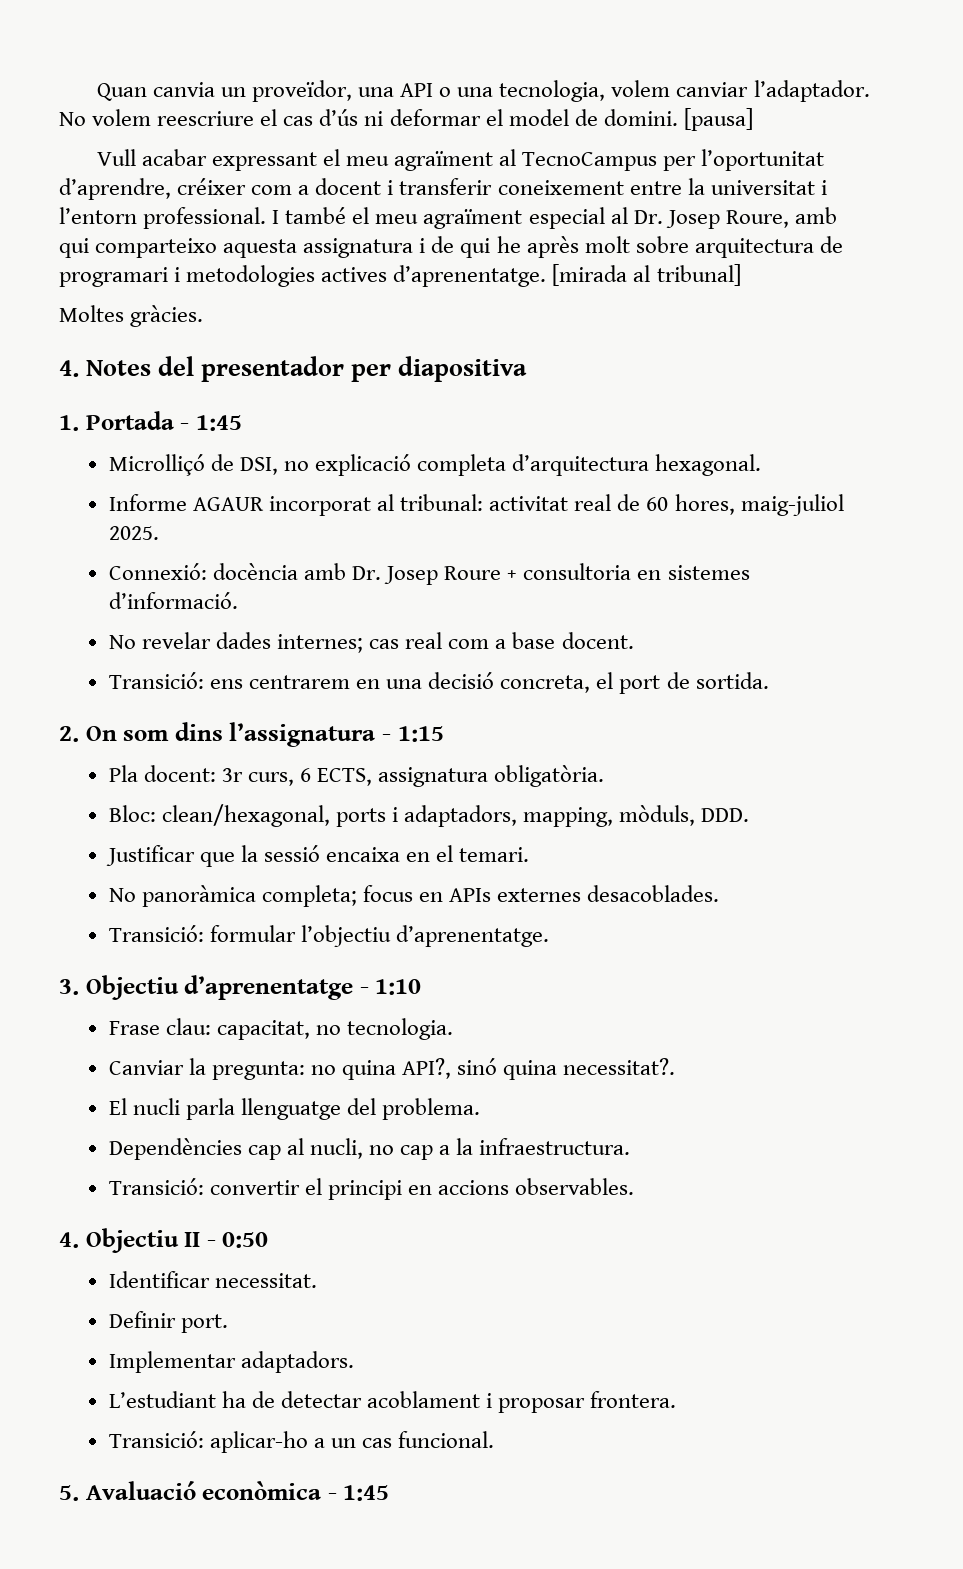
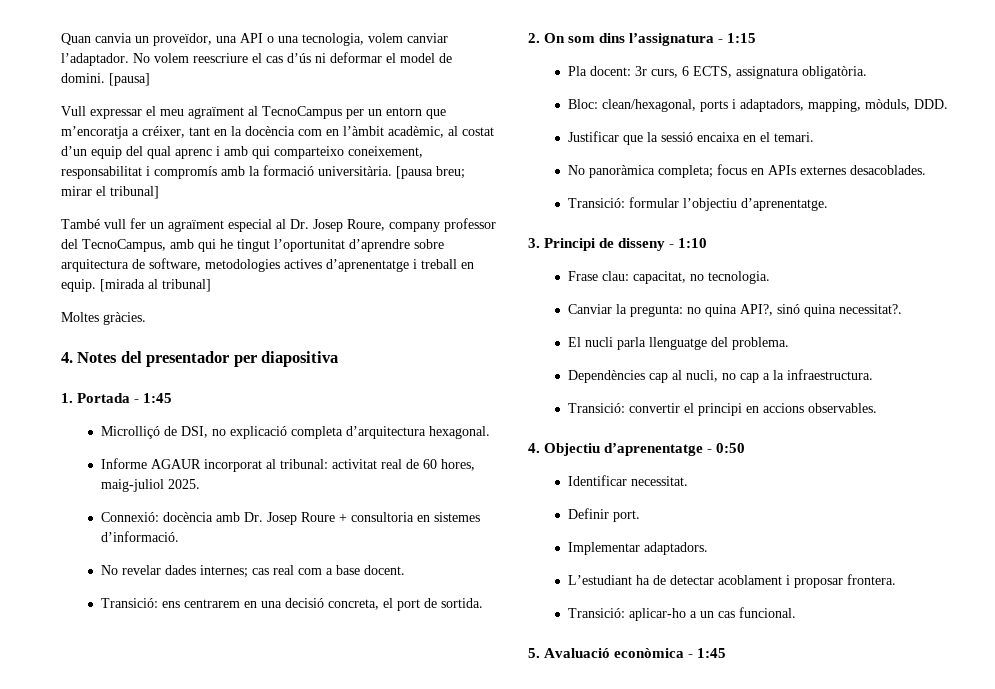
[141,149,317,171] acabar expressant -> [90,109,142,119] expressar
[701,149,825,171] [59,178,827,200] [59,207,419,229] l’oportunitat d’aprendre, créixer com a docent i transferir coneixement entre la universitat i l’entorn professional. I també el meu -> [368,107,446,119] [61,126,494,139] [61,146,423,159] [61,165,465,179] [61,186,159,199] [61,218,164,229] un entorn que m’encoratja a créixer, tant en la docència com en l’àmbit acadèmic, al costat d’un equip del qual aprenc i amb qui comparteixo coneixement, responsabilitat i compromís amb la formació universitària. [pausa breu; mirar el tribunal] // També vull fer un
[794,207,837,224] [59,236,843,258] [59,265,547,287] amb qui comparteixo aquesta assignatura i de qui he après molt sobre arquitectura de programari i metodologies actives d’aprenentatge. -> [389,218,496,232] [61,239,444,252] [61,258,474,272] [61,279,96,292] company professor del TecnoCampus, amb qui he tingut l’oportunitat d’aprendre sobre arquitectura de software, metodologies actives d’aprenentatge i treball en equip.
[85,975,354,1000] Objectiu d’aprenentatge -> [544,238,666,251] Principi de disseny
[184,1232,201,1247] II -> [604,443,704,456] d’aprenentatge

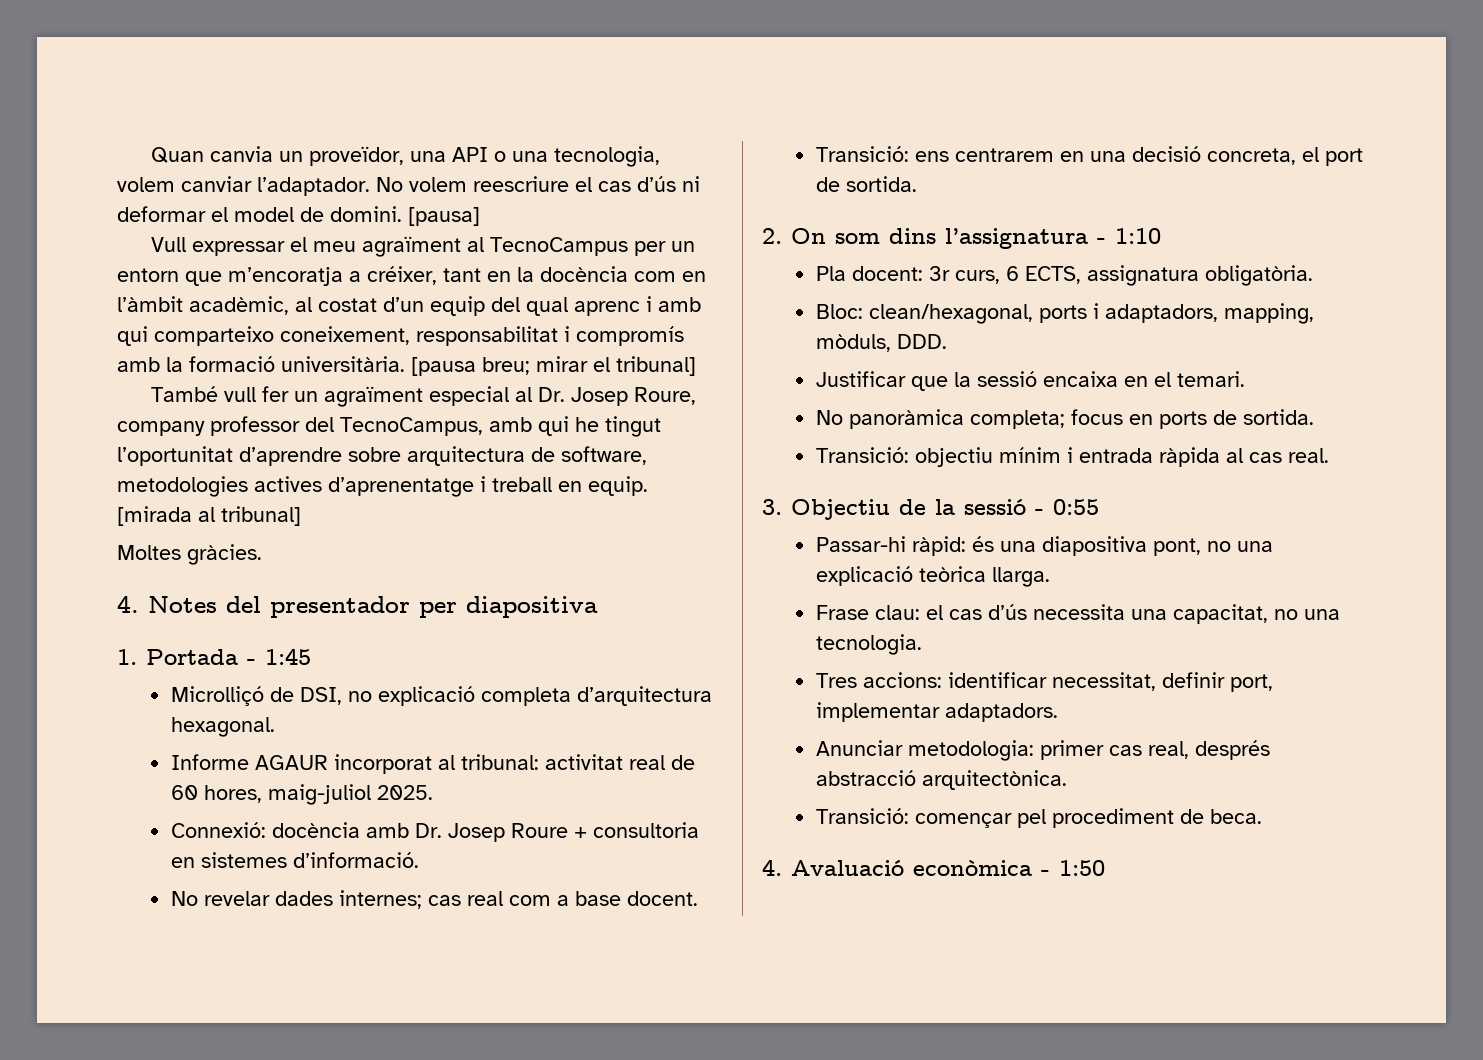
[727,33,757,43] 1:15 -> [1115,228,1161,244] 1:10
[767,165,926,175] [567,197,828,211] [528,238,708,251] [567,271,629,281] APIs externes desacoblades. // Transició: formular l’objectiu d’aprenentatge. // 3. Principi de disseny - 1:10 // Frase clau: -> [1159,409,1315,429] [816,447,1330,467] [762,499,1099,520] [816,536,1274,556] [816,566,1051,587] [816,604,1168,620] ports de sortida. // Transició: objectiu mínim i entrada ràpida al cas real. // 3. Objectiu de la sessió - 0:55 // Passar-hi ràpid: és una diapositiva pont, no una explicació teòrica llarga. // Frase clau: el cas d’ús necessita una
(704, 277) none -> [1304,609,1341,620] una
[567,304,902,317] [567,337,789,350] [567,369,873,383] [567,403,877,416] [528,443,746,456] [567,475,688,486] [567,508,640,522] [567,542,708,555] [567,574,896,588] [567,607,796,621] [528,648,540,658] Canviar la pregunta: no quina API?, sinó quina necessitat?. // El nucli parla llenguatge del problema. // Dependències cap al nucli, no cap a la infraestructura. // Transició: convertir el principi en accions observables. // 4. Objectiu d’aprenentatge - 0:50 // Identificar necessitat. // Definir port. // Implementar adaptadors. // L’estudiant ha de detectar acoblament i proposar frontera. // Transició: aplicar-ho a un cas funcional. // 5. -> [816,672,1274,692] [816,702,1059,722] [816,740,1271,761] [816,770,1068,790] [816,808,1263,828] [762,859,782,876] Tres accions: identificar necessitat, definir port, implementar adaptadors. // Anunciar metodologia: primer cas real, després abstracció arquitectònica. // Transició: començar pel procediment de beca. // 4.
[697,648,727,658] 1:45 -> [1059,860,1105,876] 1:50

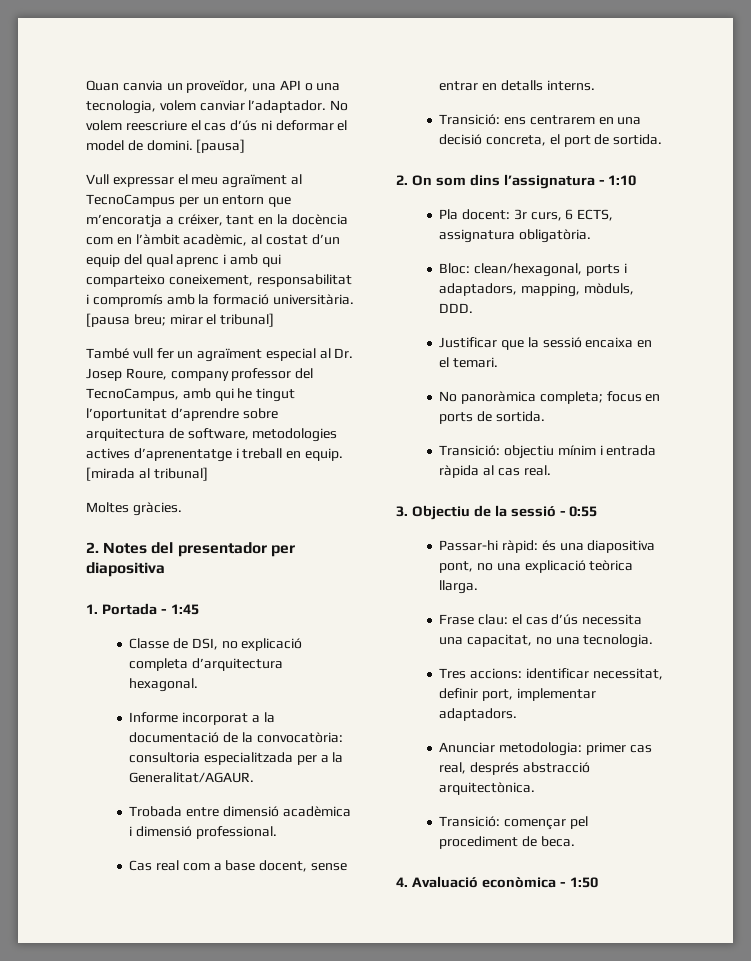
[117,595,139,613] 4. -> [86,542,99,553] 2.
[171,686,265,706] Microlliçó -> [129,638,170,649] Classe
[255,754,696,774] [171,784,434,805] [171,822,700,842] [171,852,420,868] [171,890,699,909] AGAUR incorporat al tribunal: activitat real de 60 hores, maig-juliol 2025. // Connexió: docència amb Dr. Josep Roure + consultoria en sistemes d’informació. // No revelar dades internes; cas real com a base docent. -> [181,712,275,725] [129,732,343,743] [129,752,344,765] [129,772,255,783] [129,806,351,817] [129,826,277,839] [129,860,347,872] [439,80,595,91] incorporat a la documentació de la convocatòria: consultoria especialitzada per a la Generalitat/AGAUR. // Trobada entre dimensió acadèmica i dimensió professional. // Cas real com a base docent, sense entrar en detalls interns.

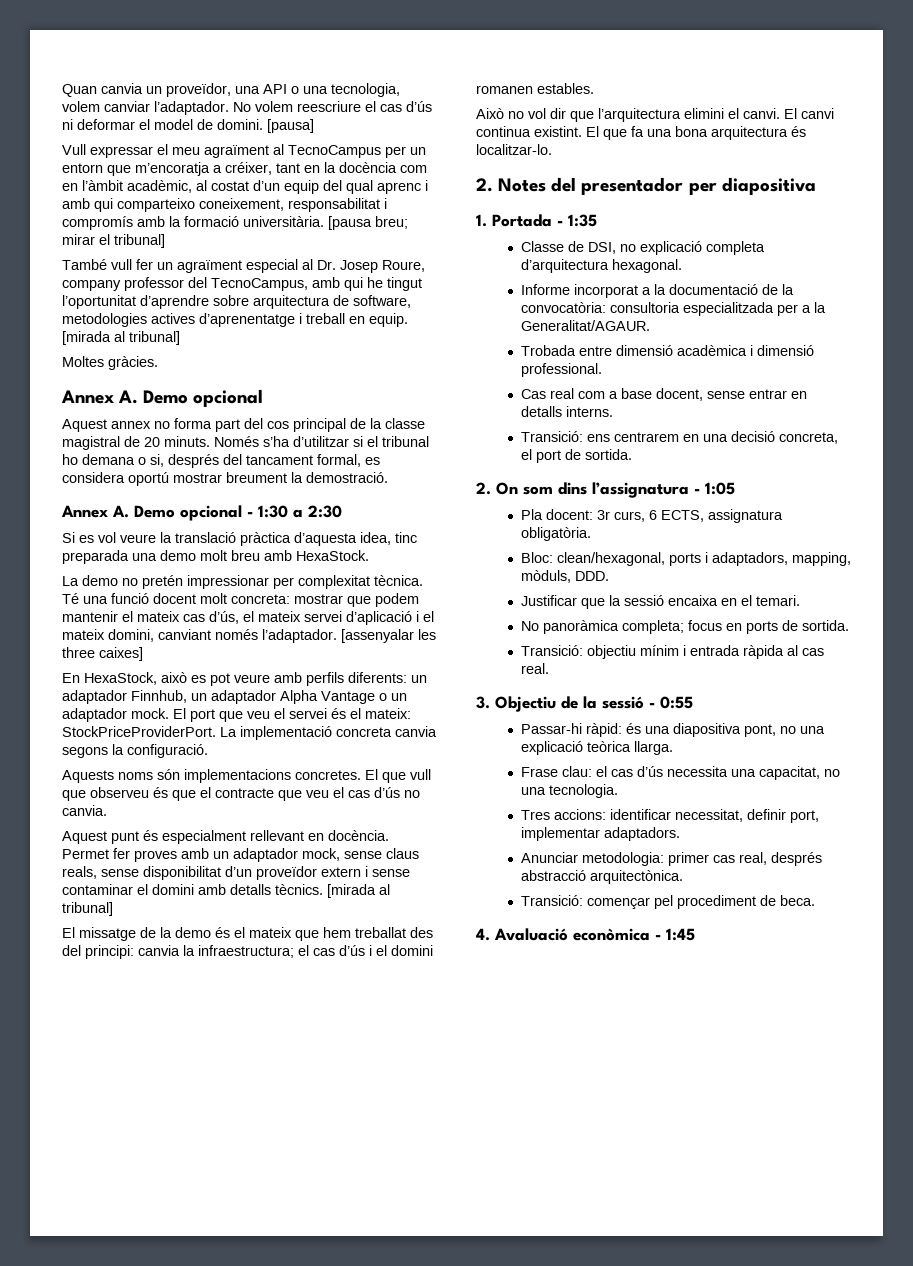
(182, 509) none -> [61,389,264,407] [62,418,425,432] [62,436,429,450] [62,454,380,468] [62,472,388,486] [61,505,342,521] [62,532,417,546] [62,550,369,564] [62,575,423,589] [62,593,419,607] [62,611,434,625] [62,629,436,643] [62,647,143,661] [62,672,427,686] [62,690,407,704] [62,708,411,722] [62,726,437,740] [62,744,208,758] [62,769,431,783] [62,787,420,801] [62,805,107,816] [62,830,389,844] [62,848,419,862] [62,866,410,880] [62,884,390,898] [62,902,113,916] [62,927,433,941] [62,945,433,959] [476,83,594,94] [476,108,834,122] [476,126,806,140] [476,144,552,155] // Annex A. Demo opcional // Aquest annex no forma part del cos principal de la classe magistral de 20 minuts. Només s’ha d’utilitzar si el tribunal ho demana o si, després del tancament formal, es considera oportú mostrar breument la demostració. // Annex A. Demo opcional - 1:30 a 2:30 // Si es vol veure la translació pràctica d’aquesta idea, tinc preparada una demo molt breu amb HexaStock. // La demo no pretén impressionar per complexitat tècnica. Té una funció docent molt concreta: mostrar que podem mantenir el mateix cas d’ús, el mateix servei d’aplicació i el mateix domini, canviant només l’adaptador. [assenyalar les three caixes] // En HexaStock, això es pot veure amb perfils diferents: un adaptador Finnhub, un adaptador Alpha Vantage o un adaptador mock. El port que veu el servei és el mateix: StockPriceProviderPort. La implementació concreta canvia segons la configuració. // Aquests noms són implementacions concretes. El que vull que observeu és que el contracte que veu el cas d’ús no canvia. // Aquest punt és especialment rellevant en docència. Permet fer proves amb un adaptador mock, sense claus reals, sense disponibilitat d’un proveïdor extern i sense contaminar el domini amb detalls tècnics. [mirada al tribunal] // El missatge de la demo és el mateix que hem treballat des del principi: canvia la infraestructura; el cas d’ús i el domini romanen estables. // Això no vol dir que l’arquitectura elimini el canvi. El canvi continua existint. El que fa una bona arquitectura és localitzar-lo.
[170,604,199,615] 1:45 -> [568,214,597,227] 1:35
[608,175,637,186] 1:10 -> [705,482,735,495] 1:05
[569,877,598,888] 1:50 -> [666,928,695,941] 1:45

